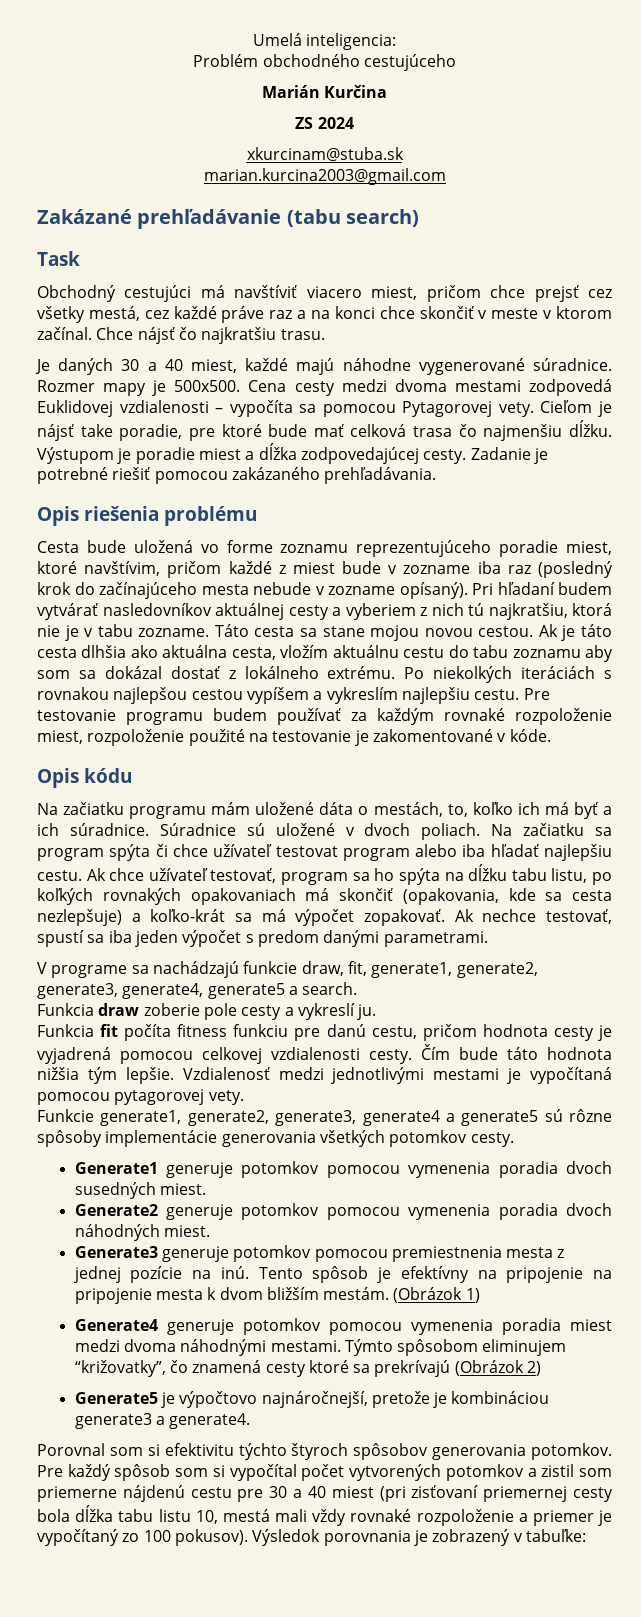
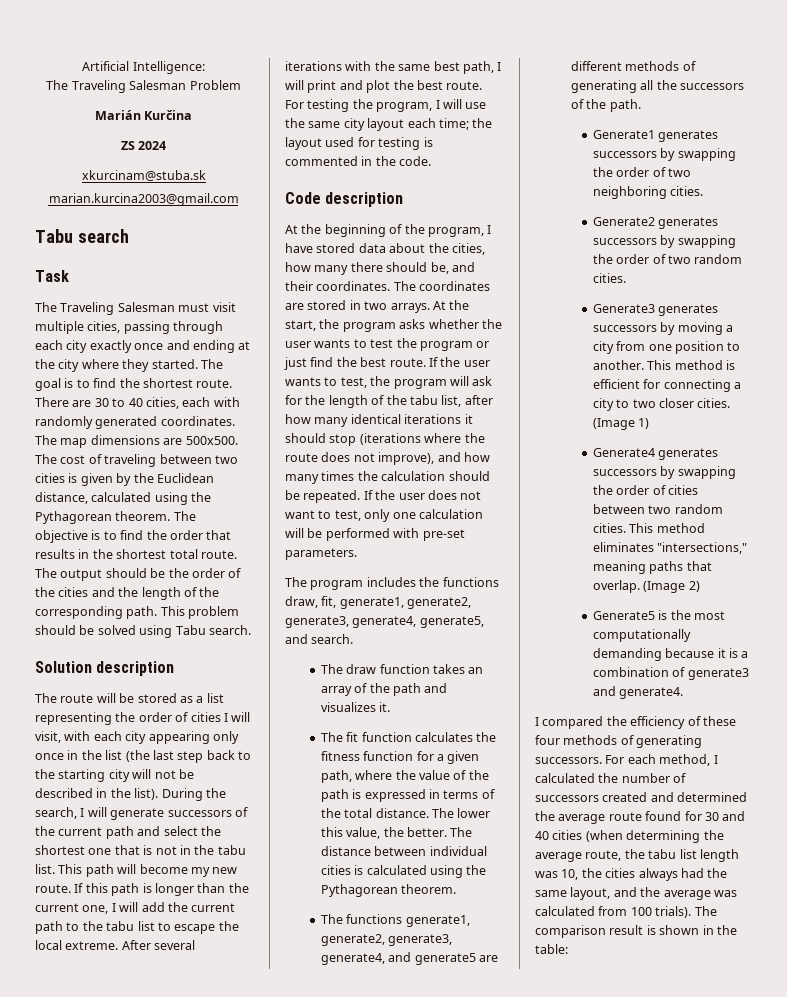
[252,33,397,50] [193,54,456,71] Umelá inteligencia: // Problém obchodného cestujúceho -> [82,61,205,74] [46,80,241,93] Artificial Intelligence: // The Traveling Salesman Problem
[37,209,420,229] [37,251,80,266] [37,285,613,302] [37,306,612,323] [37,327,325,344] [35,358,612,375] [37,379,612,396] [37,400,612,417] [37,420,612,441] [37,443,548,464] [37,467,437,484] [37,506,257,526] [37,540,612,557] [37,561,613,578] [37,582,612,599] [37,603,612,620] [37,624,612,641] [37,645,613,662] [37,666,613,683] [37,687,550,704] [37,708,612,725] [37,729,551,746] [37,768,132,788] [37,802,613,819] [37,823,612,840] [37,844,613,861] [37,864,613,885] [37,888,612,905] [37,909,612,926] [37,930,488,947] [37,961,298,978] Zakázané prehľadávanie (tabu search) // Task // Obchodný cestujúci má navštíviť viacero miest, pričom chce prejsť cez všetky mestá, cez každé práve raz a na konci chce skončiť v meste v ktorom začínal. Chce nájsť čo najkratšiu trasu. // Je daných 30 a 40 miest, každé majú náhodne vygenerované súradnice. Rozmer mapy je 500x500. Cena cesty medzi dvoma mestami zodpovedá Euklidovej vzdialenosti – vypočíta sa pomocou Pytagorovej vety. Cieľom je nájsť take poradie, pre ktoré bude mať celková trasa čo najmenšiu dĺžku. Výstupom je poradie miest a dĺžka zodpovedajúcej cesty. Zadanie je potrebné riešiť pomocou zakázaného prehľadávania. // Opis riešenia problému // Cesta bude uložená vo forme zoznamu reprezentujúceho poradie miest, ktoré navštívim, pričom každé z miest bude v zozname iba raz (posledný krok do začínajúceho mesta nebude v zozname opísaný). Pri hľadaní budem vytvárať nasledovníkov aktuálnej cesty a vyberiem z nich tú najkratšiu, ktorá nie je v tabu zozname. Táto cesta sa stane mojou novou cestou. Ak je táto cesta dlhšia ako aktuálna cesta, vložím aktuálnu cestu do tabu zoznamu aby som sa dokázal dostať z lokálneho extrému. Po niekolkých iteráciách s rovnakou najlepšou cestou vypíšem a vykreslím najlepšiu cestu. Pre testovanie programu budem používať za každým rovnaké rozpoloženie miest, rozpoloženie použité na testovanie je zakomentované v kóde. // Opis kódu // Na začiatku programu mám uložené dáta o mestách, to, koľko ich má byť a ich súradnice. Súradnice sú uložené v dvoch poliach. Na začiatku sa program spýta či chce užívateľ testovat program alebo iba hľadať najlepšiu cestu. Ak chce užívateľ testovať, program sa ho spýta na dĺžku tabu listu, po koľkých rovnakých opakovaniach má skončiť (opakovania, kde sa cesta nezlepšuje) a koľko-krát sa má výpočet zopakovať. Ak nechce testovať, spustí sa iba jeden výpočet s predom danými parametrami. // V programe sa nachádzajú funkcie -> [35,229,129,243] [35,270,69,282] [35,302,236,315] [35,321,224,334] [35,340,251,353] [35,359,223,372] [35,378,233,391] [35,397,240,409] [35,416,235,429] [35,435,238,448] [35,454,238,467] [35,473,214,486] [35,492,212,505] [35,511,196,524] [35,530,232,543] [35,549,237,559] [35,568,242,581] [35,587,220,600] [35,606,240,619] [35,625,251,638] [35,661,175,676] [35,693,224,703] [35,712,251,725] [35,731,239,744] [35,750,251,763] [35,769,194,782] [35,788,226,801] [35,807,248,820] [35,826,221,839] [35,845,246,855] [35,864,238,877] [35,883,249,896] [35,902,236,914] [35,921,239,934] [35,940,196,950] [285,61,502,74] [285,80,483,93] [285,99,487,112] [285,118,493,131] [285,137,433,150] [285,156,432,166] [285,192,404,207] [285,224,492,237] [285,243,485,255] [285,262,475,275] [285,281,491,291] [285,300,470,313] [285,319,502,332] [285,338,490,351] [284,357,490,370] [285,376,493,389] [285,395,493,408] [285,414,473,427] [285,433,485,446] [285,452,490,465] [285,471,490,484] [285,490,482,503] [285,509,483,522] [285,528,465,541] [285,548,357,560] [285,577,499,590] Tabu search // Task // The Traveling Salesman must visit multiple cities, passing through each city exactly once and ending at the city where they started. The goal is to find the shortest route. There are 30 to 40 cities, each with randomly generated coordinates. The map dimensions are 500x500. The cost of traveling between two cities is given by the Euclidean distance, calculated using the Pythagorean theorem. The objective is to find the order that results in the shortest total route. The output should be the order of the cities and the length of the corresponding path. This problem should be solved using Tabu search. // Solution description // The route will be stored as a list representing the order of cities I will visit, with each city appearing only once in the list (the last step back to the starting city will not be described in the list). During the search, I will generate successors of the current path and select the shortest one that is not in the tabu list. This path will become my new route. If this path is longer than the current one, I will add the current path to the tabu list to escape the local extreme. After several iterations with the same best path, I will print and plot the best route. For testing the program, I will use the same city layout each time; the layout used for testing is commented in the code. // Code description // At the beginning of the program, I have stored data about the cities, how many there should be, and their coordinates. The coordinates are stored in two arrays. At the start, the program asks whether the user wants to test the program or just find the best route. If the user wants to test, the program will ask for the length of the tabu list, after how many identical iterations it should stop (iterations where the route does not improve), and how many times the calculation should be repeated. If the user does not want to test, only one calculation will be performed with pre-set parameters. // The program includes the functions
[207,982,358,999] [37,1003,377,1020] [37,1024,612,1041] [37,1044,612,1064] [37,1067,612,1084] [37,1089,244,1105] [37,1109,612,1126] [37,1130,514,1147] [74,1161,613,1178] [74,1182,206,1199] [74,1203,613,1220] [74,1224,210,1241] [74,1245,565,1262] [73,1266,612,1283] [74,1287,480,1304] [74,1318,612,1335] [74,1339,567,1356] [74,1360,542,1377] [74,1391,550,1408] [74,1413,251,1429] [37,1443,612,1460] [37,1464,613,1481] [37,1485,613,1502] [37,1505,612,1526] [37,1529,586,1546] generate5 a search. // Funkcia draw zoberie pole cesty a vykreslí ju. // Funkcia fit počíta fitness funkciu pre danú cestu, pričom hodnota cesty je vyjadrená pomocou celkovej vzdialenosti cesty. Čím bude táto hodnota nižšia tým lepšie. Vzdialenosť medzi jednotlivými mestami je vypočítaná pomocou pytagorovej vety. // Funkcie generate1, generate2, generate3, generate4 a generate5 sú rôzne spôsoby implementácie generovania všetkých potomkov cesty. // Generate1 generuje potomkov pomocou vymenenia poradia dvoch susedných miest. // Generate2 generuje potomkov pomocou vymenenia poradia dvoch náhodných miest. // Generate3 generuje potomkov pomocou premiestnenia mesta z jednej pozície na inú. Tento spôsob je efektívny na pripojenie na pripojenie mesta k dvom bližším mestám. (Obrázok 1) // Generate4 generuje potomkov pomocou vymenenia poradia miest medzi dvoma náhodnými mestami. Týmto spôsobom eliminujem “križovatky”, čo znamená cesty ktoré sa prekrívajú (Obrázok 2) // Generate5 je výpočtovo najnáročnejší, pretože je kombináciou generate3 a generate4. // Porovnal som si efektivitu týchto štyroch spôsobov generovania potomkov. Pre každý spôsob som si vypočítal počet vytvorených potomkov a zistil som priemerne nájdenú cestu pre 30 a 40 miest (pri zisťovaní priemernej cesty bola dĺžka tabu listu 10, mestá mali vždy rovnaké rozpoloženie a priemer je vypočítaný zo 100 pokusov). Výsledok porovnania je zobrazený v tabuľke: -> [419,616,484,628] [285,634,354,644] [320,664,484,674] [320,683,448,696] [320,702,391,712] [320,732,497,742] [320,751,480,764] [320,770,489,783] [320,789,495,802] [320,808,491,818] [320,827,473,839] [320,846,487,856] [320,865,487,878] [320,884,457,897] [320,914,470,927] [320,934,453,946] [320,952,498,965] [570,61,696,71] [570,80,744,93] [570,99,641,112] [592,130,719,142] [592,148,736,161] [592,167,692,177] [592,186,704,199] [592,217,719,229] [592,235,736,248] [592,254,743,264] [592,273,626,283] [592,304,719,316] [592,322,734,335] [592,341,741,354] [592,360,736,370] [592,379,742,392] [592,398,731,411] [592,418,650,430] [592,448,719,460] [592,466,736,479] [592,485,699,495] [592,504,723,514] [592,523,705,533] [592,542,748,554] [592,561,712,574] [592,580,700,593] [592,610,726,620] [592,629,691,642] [592,648,749,661] [592,667,749,680] [592,686,684,699] [535,716,736,729] [535,735,703,748] [535,754,718,766] [535,773,687,783] [535,792,748,802] [535,811,746,824] [535,830,724,843] [535,849,739,862] [535,868,728,881] [535,887,737,900] [535,906,717,918] [535,925,737,938] [535,944,568,954] generate5, and search. // The draw function takes an array of the path and visualizes it. // The fit function calculates the fitness function for a given path, where the value of the path is expressed in terms of the total distance. The lower this value, the better. The distance between individual cities is calculated using the Pythagorean theorem. // The functions generate1, generate2, generate3, generate4, and generate5 are different methods of generating all the successors of the path. // Generate1 generates successors by swapping the order of two neighboring cities. // Generate2 generates successors by swapping the order of two random cities. // Generate3 generates successors by moving a city from one position to another. This method is efficient for connecting a city to two closer cities. (Image 1) // Generate4 generates successors by swapping the order of cities between two random cities. This method eliminates "intersections," meaning paths that overlap. (Image 2) // Generate5 is the most computationally demanding because it is a combination of generate3 and generate4. // I compared the efficiency of these four methods of generating successors. For each method, I calculated the number of successors created and determined the average route found for 30 and 40 cities (when determining the average route, the tabu list length was 10, the cities always had the same layout, and the average was calculated from 100 trials). The comparison result is shown in the table:

